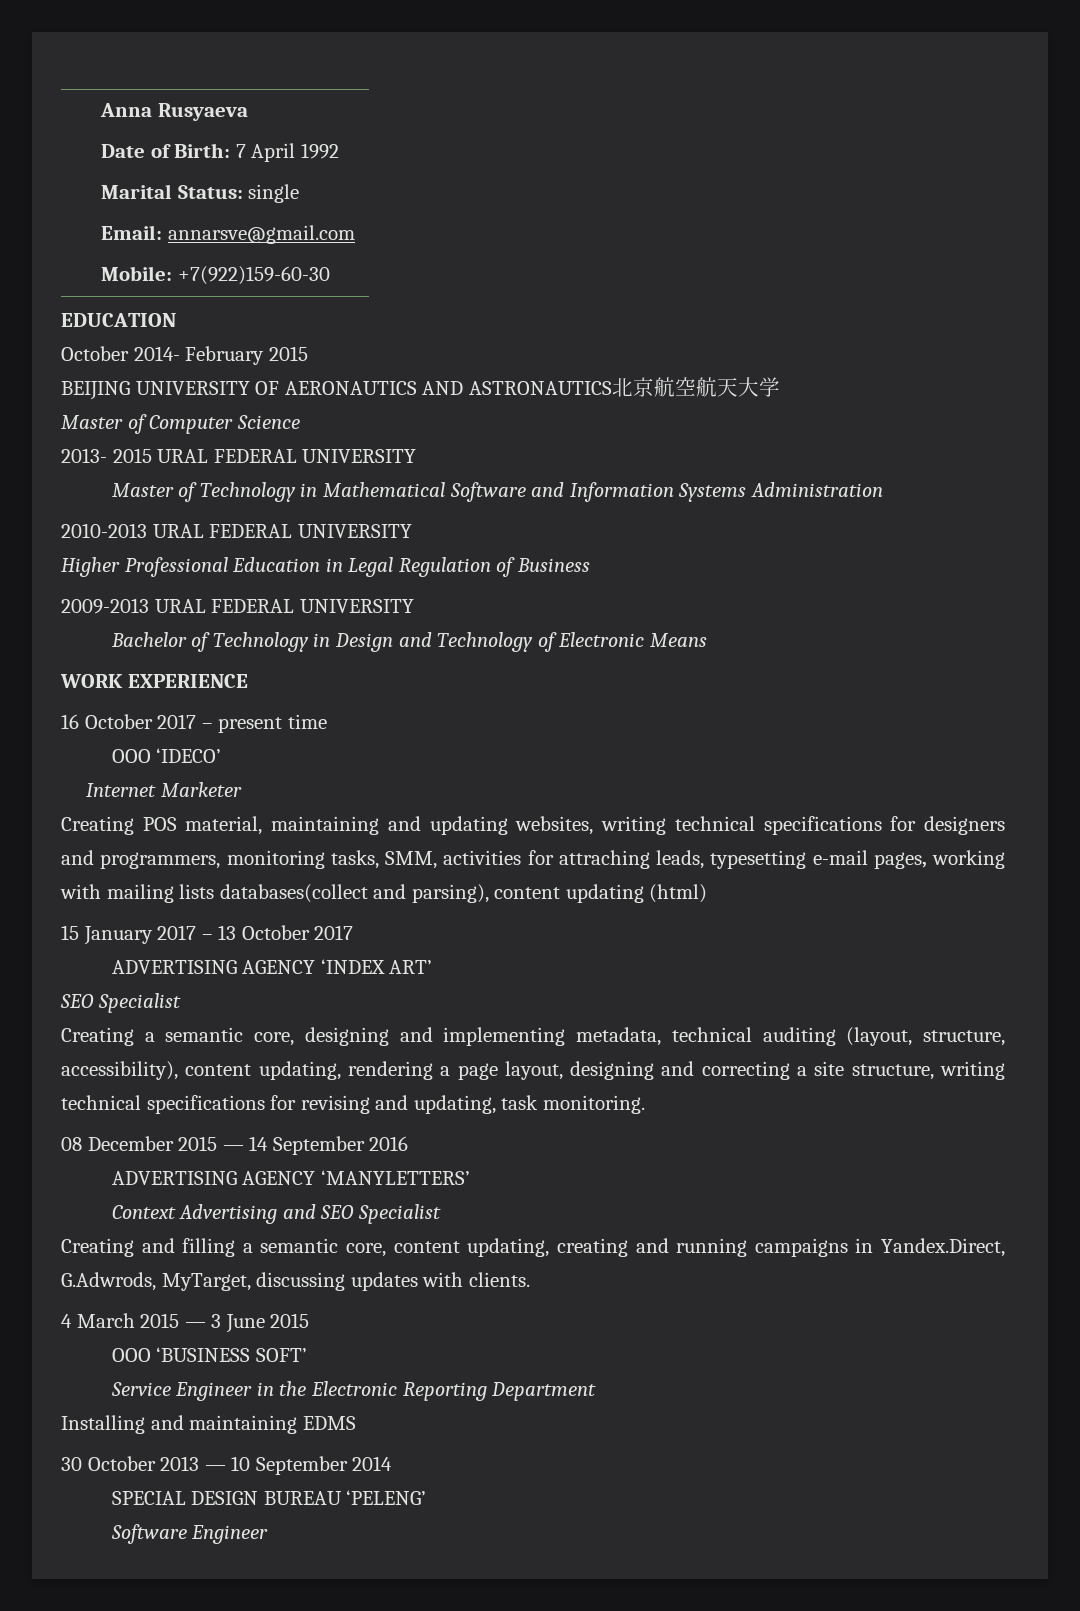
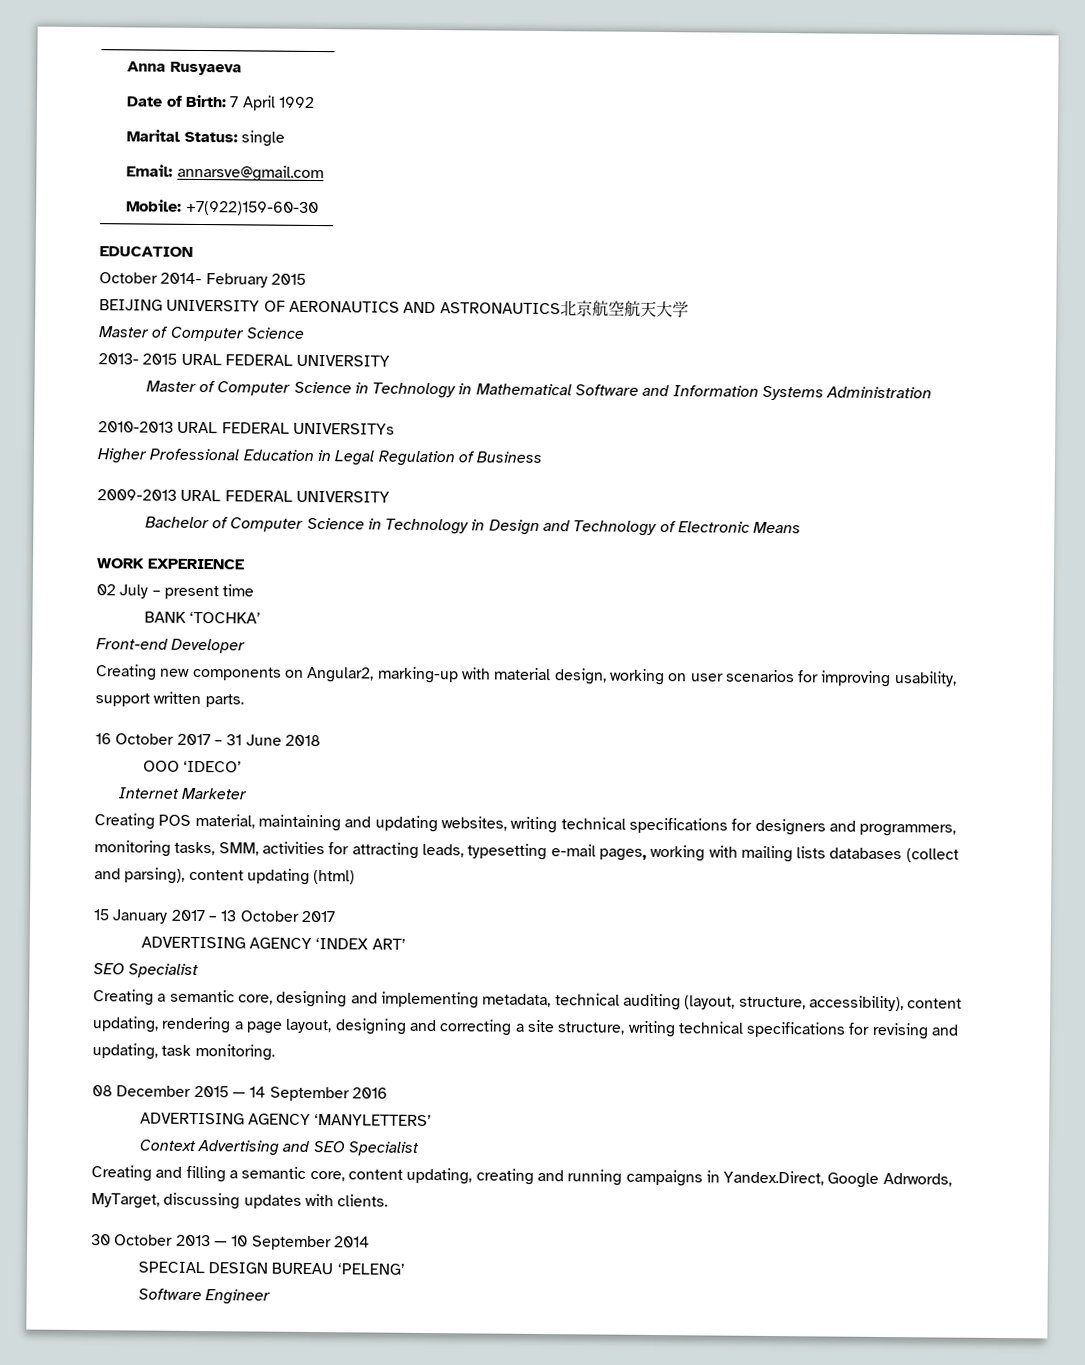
(198, 492) none -> [217,381,369,396] Computer Science in
[297,524,412,538] UNIVERSITY -> [292,422,395,435] UNIVERSITYs
(211, 642) none -> [230,517,382,532] Computer Science in
(248, 681) none -> [96,584,255,600] [143,611,261,624] [96,638,247,654] [96,664,957,688] [95,691,244,708] // 02 July – present time // BANK ‘TOCHKA’ // Front-end Developer // Creating new components on Angular2, marking-up with material design, working on user scenarios for improving usability, support written parts.
[218,714,327,733] present time -> [226,734,321,747] 31 June 2018
[558,850,650,869] attraching -> [351,842,419,859] attracting
[219,884,368,903] databases(collect -> [829,847,959,863] databases (collect
[61,1272,156,1291] G.Adwrods, -> [827,1172,952,1188] Google Adrwords,
[61,1313,310,1333] [111,1347,307,1362] [110,1381,597,1401] [61,1415,356,1434] // 4 March 2015 — 3 June 2015 // OOO ‘BUSINESS SOFT’ // Service Engineer in the Electronic Reporting Department // Installing and maintaining EDMS -> (389, 1200) none

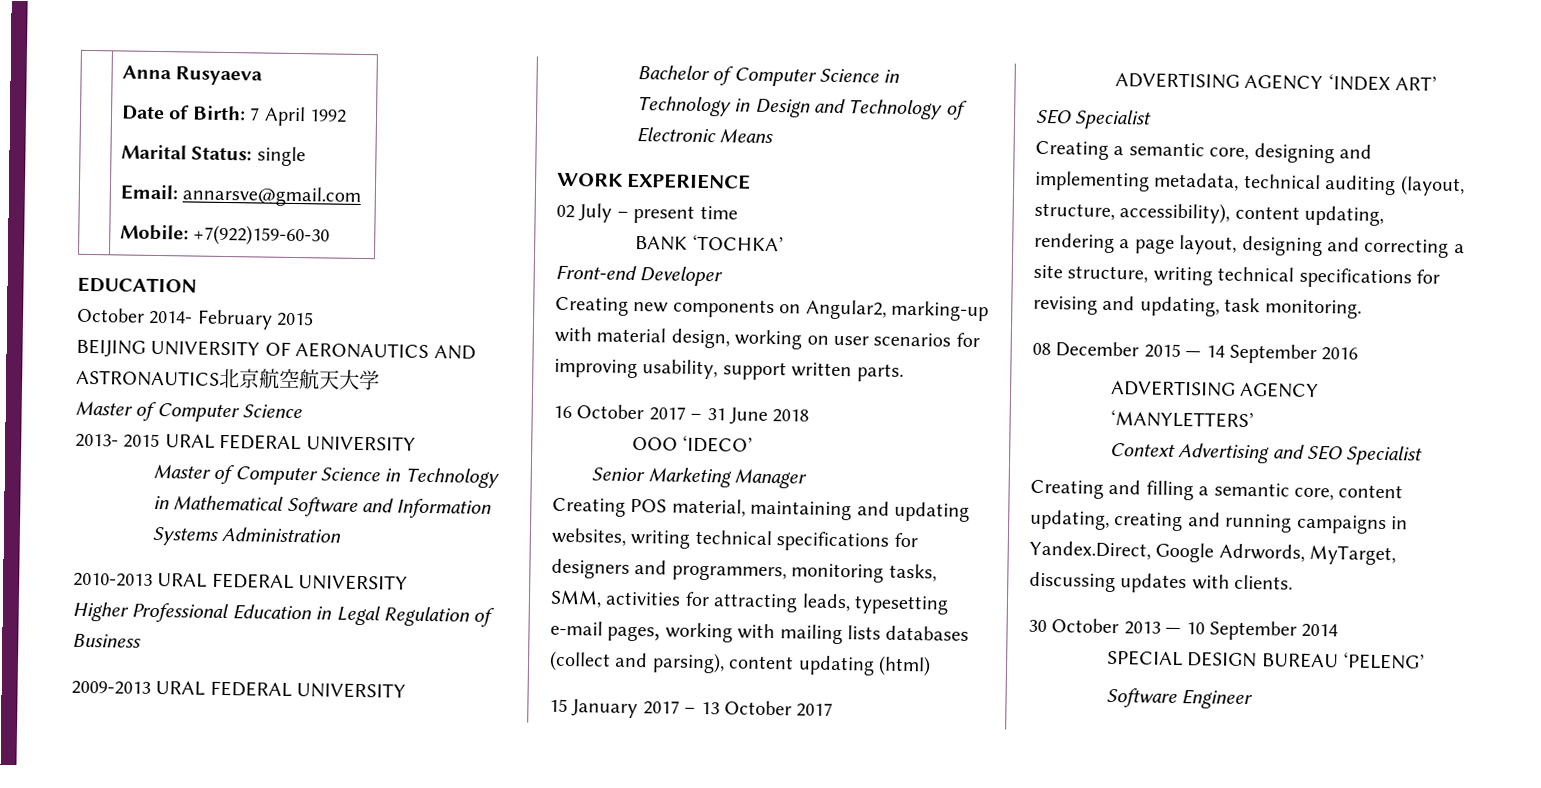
[292,422,395,435] UNIVERSITYs -> [298,574,409,591] UNIVERSITY
[117,787,249,800] Internet Marketer -> [591,467,808,489] Senior Marketing Manager

